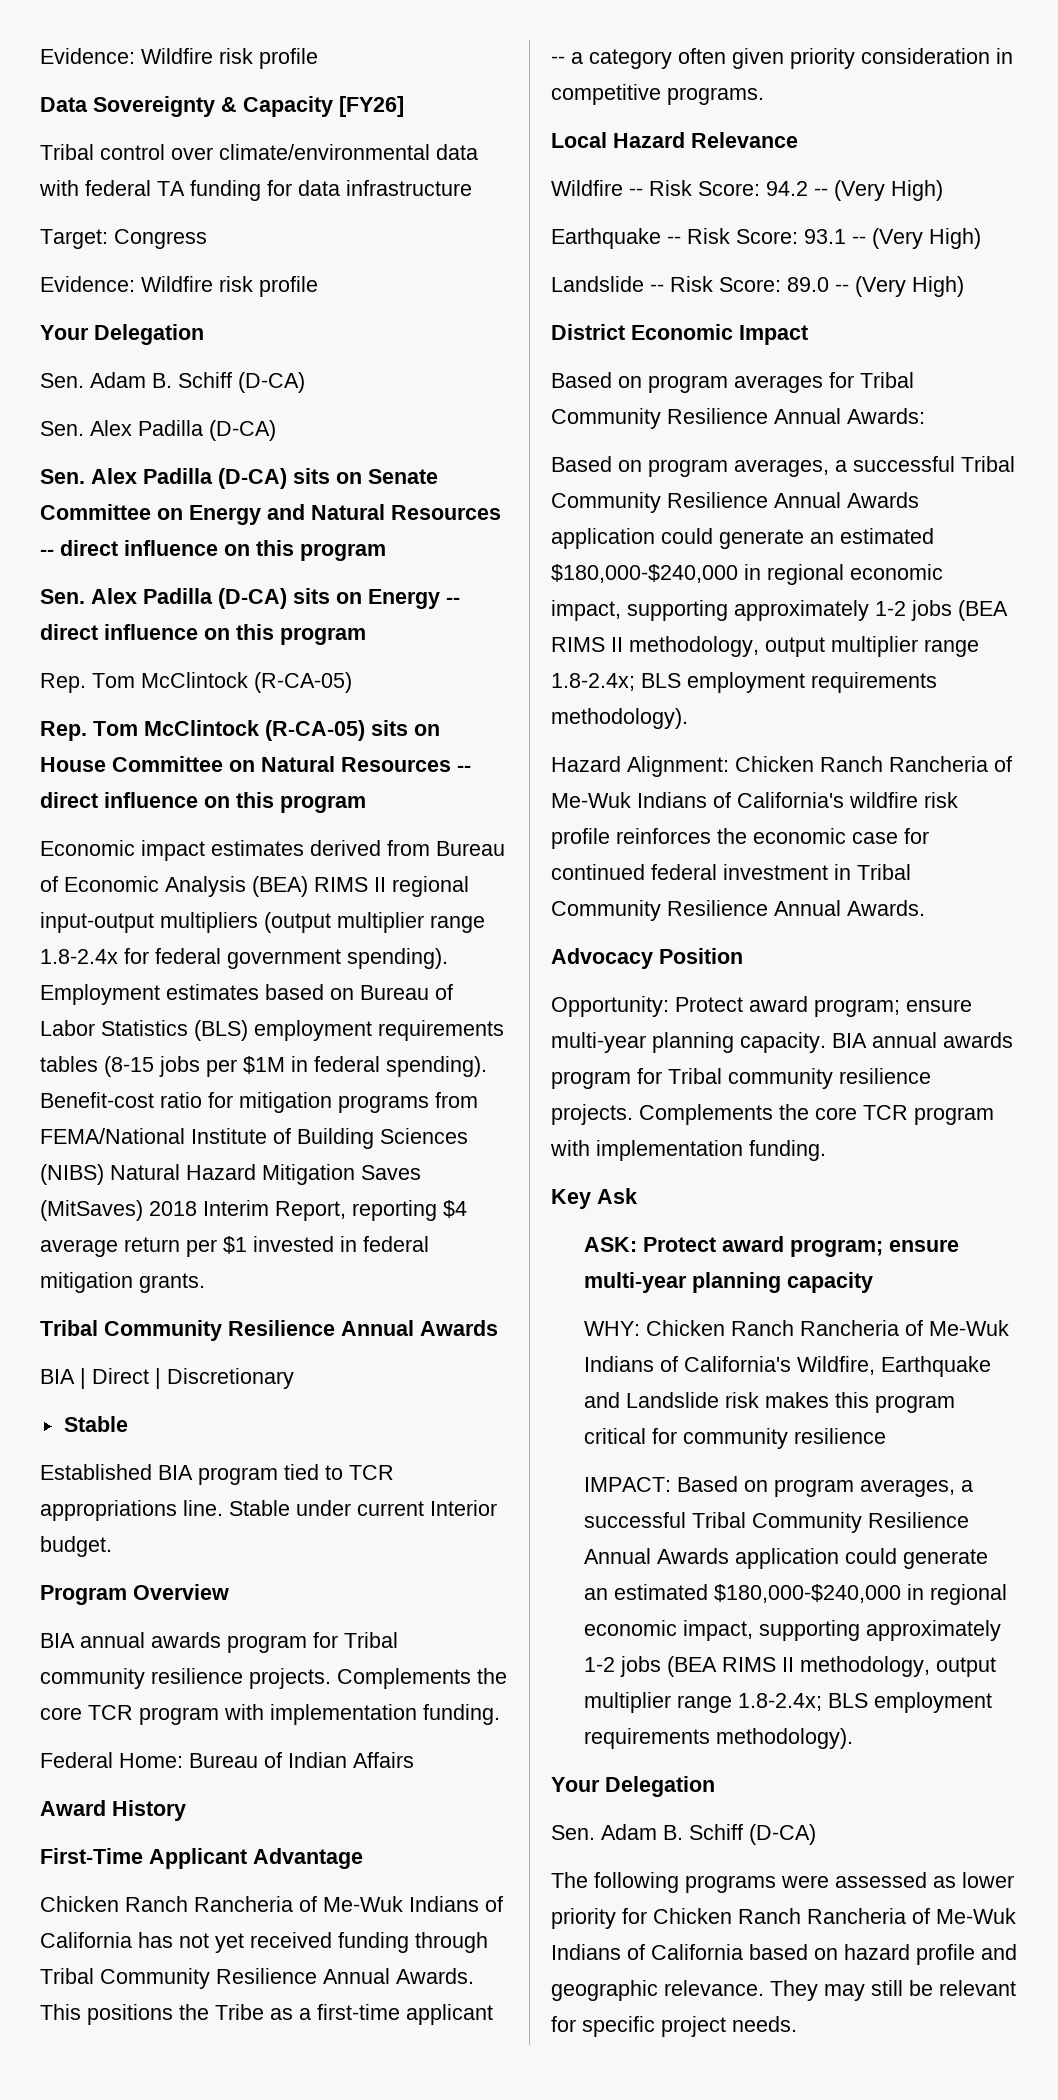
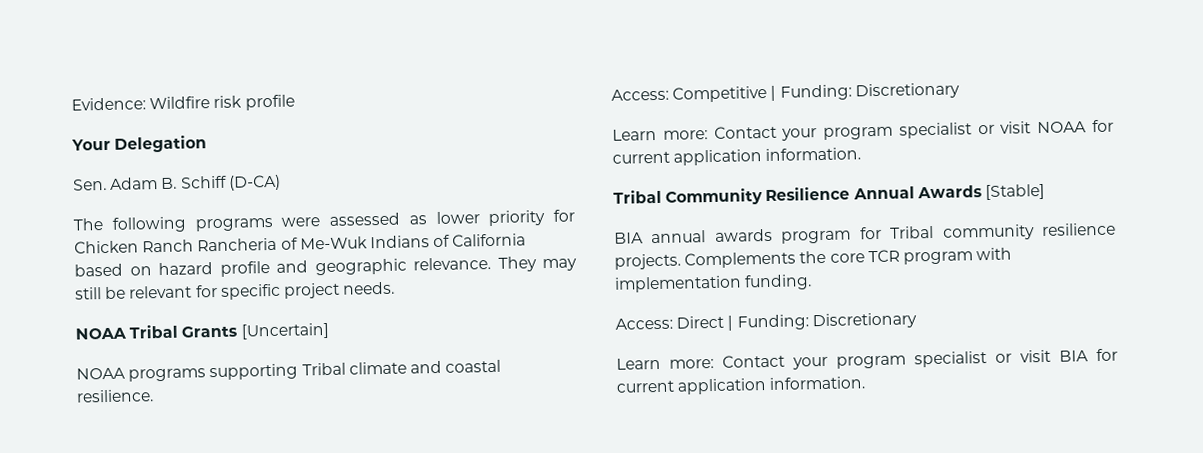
[40,48,318,69] [40,96,404,117] [40,144,478,160] [39,180,472,201] [40,229,207,249] [40,276,318,297] [40,324,204,345] [40,372,305,393] [40,420,276,441] [40,468,438,489] [40,504,501,525] [40,540,386,561] [40,588,460,609] [40,624,366,645] [40,672,352,693] [40,720,440,741] [40,756,471,772] [40,792,366,813] [40,840,505,861] [40,876,469,897] [40,912,485,933] [40,948,448,969] [40,984,453,1005] [40,1020,504,1041] [40,1056,487,1077] [40,1092,478,1113] [40,1128,468,1149] [40,1164,421,1185] [40,1200,467,1221] [40,1236,429,1257] [40,1272,205,1293] [40,1320,498,1341] [40,1368,294,1389] [63,1416,128,1432] [40,1464,394,1485] [40,1500,497,1521] [40,1536,112,1557] [40,1584,229,1605] [40,1632,398,1653] [40,1668,507,1689] [40,1704,500,1725] [40,1752,414,1768] [40,1800,186,1821] [40,1848,363,1869] [40,1896,503,1912] [40,1932,488,1953] [40,1968,474,1989] [40,2004,493,2025] [551,48,1013,69] [551,84,764,105] [551,132,798,148] [551,180,943,201] [551,228,981,249] [551,276,964,297] [551,324,808,345] [551,372,914,393] [551,408,925,429] [551,456,1015,477] [551,492,919,513] [551,528,934,549] [551,564,943,585] [551,600,1008,621] [551,636,979,657] [551,672,937,693] [551,708,688,729] [551,756,1012,777] [551,792,958,808] [551,828,929,849] [551,864,911,880] [551,900,925,921] [551,948,743,969] [551,996,972,1017] [551,1032,1013,1053] [551,1068,931,1089] [551,1104,994,1125] [550,1140,826,1161] [551,1188,637,1209] [584,1236,960,1257] [584,1272,874,1293] [584,1320,1010,1336] [584,1356,992,1377] [584,1392,956,1413] [584,1428,887,1449] [584,1476,974,1497] [584,1512,970,1533] [584,1548,989,1569] [584,1584,1008,1605] [584,1620,1002,1641] [584,1656,997,1677] [584,1692,993,1713] [584,1728,854,1749] Evidence: Wildfire risk profile // Data Sovereignty & Capacity [FY26] // Tribal control over climate/environmental data with federal TA funding for data infrastructure // Target: Congress // Evidence: Wildfire risk profile // Your Delegation // Sen. Adam B. Schiff (D-CA) // Sen. Alex Padilla (D-CA) // Sen. Alex Padilla (D-CA) sits on Senate Committee on Energy and Natural Resources -- direct influence on this program // Sen. Alex Padilla (D-CA) sits on Energy -- direct influence on this program // Rep. Tom McClintock (R-CA-05) // Rep. Tom McClintock (R-CA-05) sits on House Committee on Natural Resources -- direct influence on this program // Economic impact estimates derived from Bureau of Economic Analysis (BEA) RIMS II regional input-output multipliers (output multiplier range 1.8-2.4x for federal government spending). Employment estimates based on Bureau of Labor Statistics (BLS) employment requirements tables (8-15 jobs per $1M in federal spending). Benefit-cost ratio for mitigation programs from FEMA/National Institute of Building Sciences (NIBS) Natural Hazard Mitigation Saves (MitSaves) 2018 Interim Report, reporting $4 average return per $1 invested in federal mitigation grants. // Tribal Community Resilience Annual Awards // BIA | Direct | Discretionary // Stable // Established BIA program tied to TCR appropriations line. Stable under current Interior budget. // Program Overview // BIA annual awards program for Tribal community resilience projects. Complements the core TCR program with implementation funding. // Federal Home: Bureau of Indian Affairs // Award History // First-Time Applicant Advantage // Chicken Ranch Rancheria of Me-Wuk Indians of California has not yet received funding through Tribal Community Resilience Annual Awards. This positions the Tribe as a first-time applicant -- a category often given priority consideration in competitive programs. // Local Hazard Relevance // Wildfire -- Risk Score: 94.2 -- (Very High) // Earthquake -- Risk Score: 93.1 -- (Very High) // Landslide -- Risk Score: 89.0 -- (Very High) // District Economic Impact // Based on program averages for Tribal Community Resilience Annual Awards: // Based on program averages, a successful Tribal Community Resilience Annual Awards application could generate an estimated $180,000-$240,000 in regional economic impact, supporting approximately 1-2 jobs (BEA RIMS II methodology, output multiplier range 1.8-2.4x; BLS employment requirements methodology). // Hazard Alignment: Chicken Ranch Rancheria of Me-Wuk Indians of California's wildfire risk profile reinforces the economic case for continued federal investment in Tribal Community Resilience Annual Awards. // Advocacy Position // Opportunity: Protect award program; ensure multi-year planning capacity. BIA annual awards program for Tribal community resilience projects. Complements the core TCR program with implementation funding. // Key Ask // ASK: Protect award program; ensure multi-year planning capacity // WHY: Chicken Ranch Rancheria of Me-Wuk Indians of California's Wildfire, Earthquake and Landslide risk makes this program critical for community resilience // IMPACT: Based on program averages, a successful Tribal Community Resilience Annual Awards application could generate an estimated $180,000-$240,000 in regional economic impact, supporting approximately 1-2 jobs (BEA RIMS II methodology, output multiplier range 1.8-2.4x; BLS employment requirements methodology). -> [71,94,295,111] Evidence: Wildfire risk profile
(797, 2024) none -> [75,322,329,340] [76,359,502,382] [76,389,154,403] [611,82,960,103] [612,119,1114,141] [612,147,862,166] [613,183,1045,206] [614,222,1116,244] [614,247,1013,270] [614,274,813,293] [615,312,917,331] [616,348,1118,370] [616,376,866,395] // NOAA Tribal Grants [Uncertain] // NOAA programs supporting Tribal climate and coastal resilience. // Access: Competitive | Funding: Discretionary // Learn more: Contact your program specialist or visit NOAA for current application information. // Tribal Community Resilience Annual Awards [Stable] // BIA annual awards program for Tribal community resilience projects. Complements the core TCR program with implementation funding. // Access: Direct | Funding: Discretionary // Learn more: Contact your program specialist or visit BIA for current application information.

